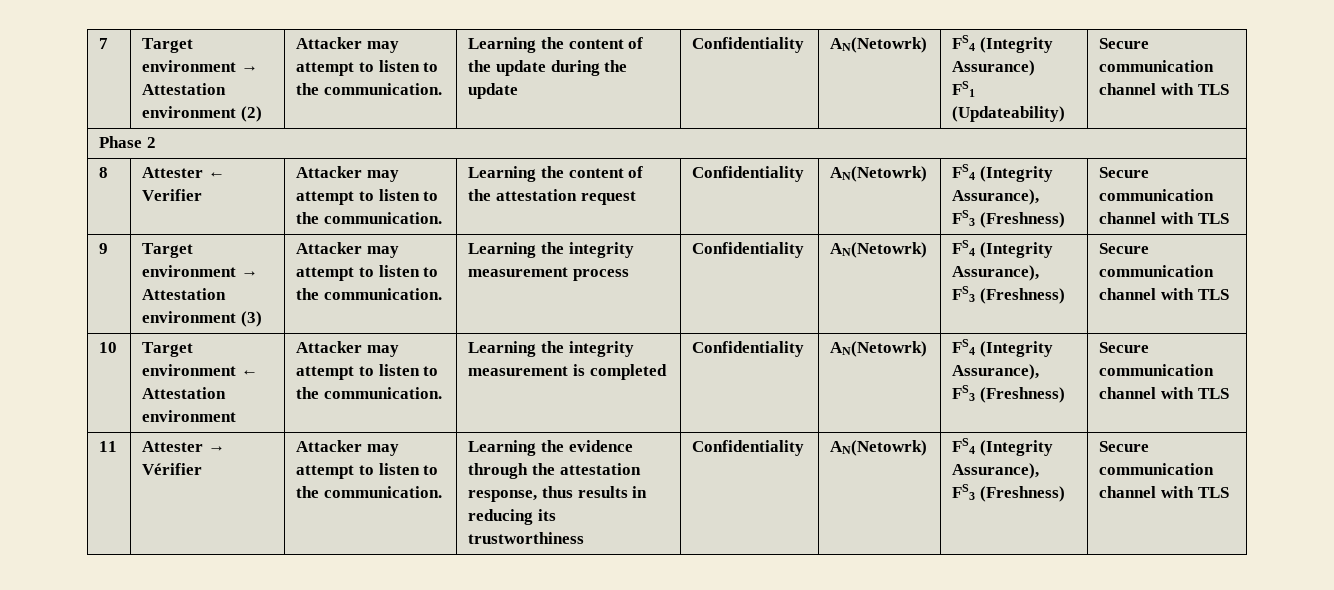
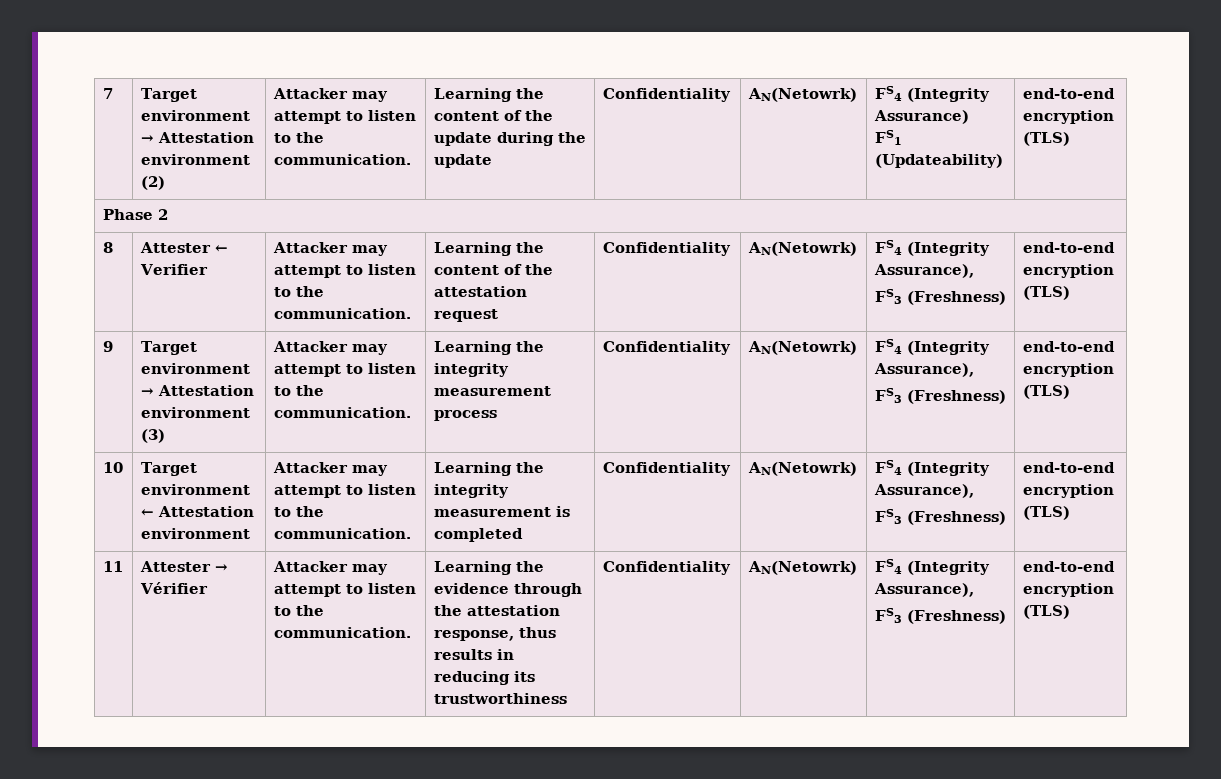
[1099,38,1150,49] [1099,60,1215,72] [1099,83,1229,95] Secure communication channel with TLS -> [1022,88,1115,99] [1022,110,1114,124] [1022,132,1070,146] end-to-end encryption (TLS)
[1099,167,1150,178] [1099,189,1215,201] [1099,212,1229,224] Secure communication channel with TLS -> [1022,242,1115,253] [1022,264,1114,278] [1022,286,1070,300] end-to-end encryption (TLS)
[1099,243,1150,254] [1099,265,1215,277] [1099,288,1229,300] Secure communication channel with TLS -> [1022,341,1115,352] [1022,363,1114,377] [1022,385,1070,399] end-to-end encryption (TLS)
[1099,342,1150,353] [1099,364,1215,376] [1099,387,1229,399] Secure communication channel with TLS -> [1022,462,1115,473] [1022,484,1114,498] [1022,506,1070,520] end-to-end encryption (TLS)
[1099,441,1150,452] [1099,463,1215,475] [1099,486,1229,498] Secure communication channel with TLS -> [1022,561,1115,572] [1022,583,1114,597] [1022,605,1070,619] end-to-end encryption (TLS)

